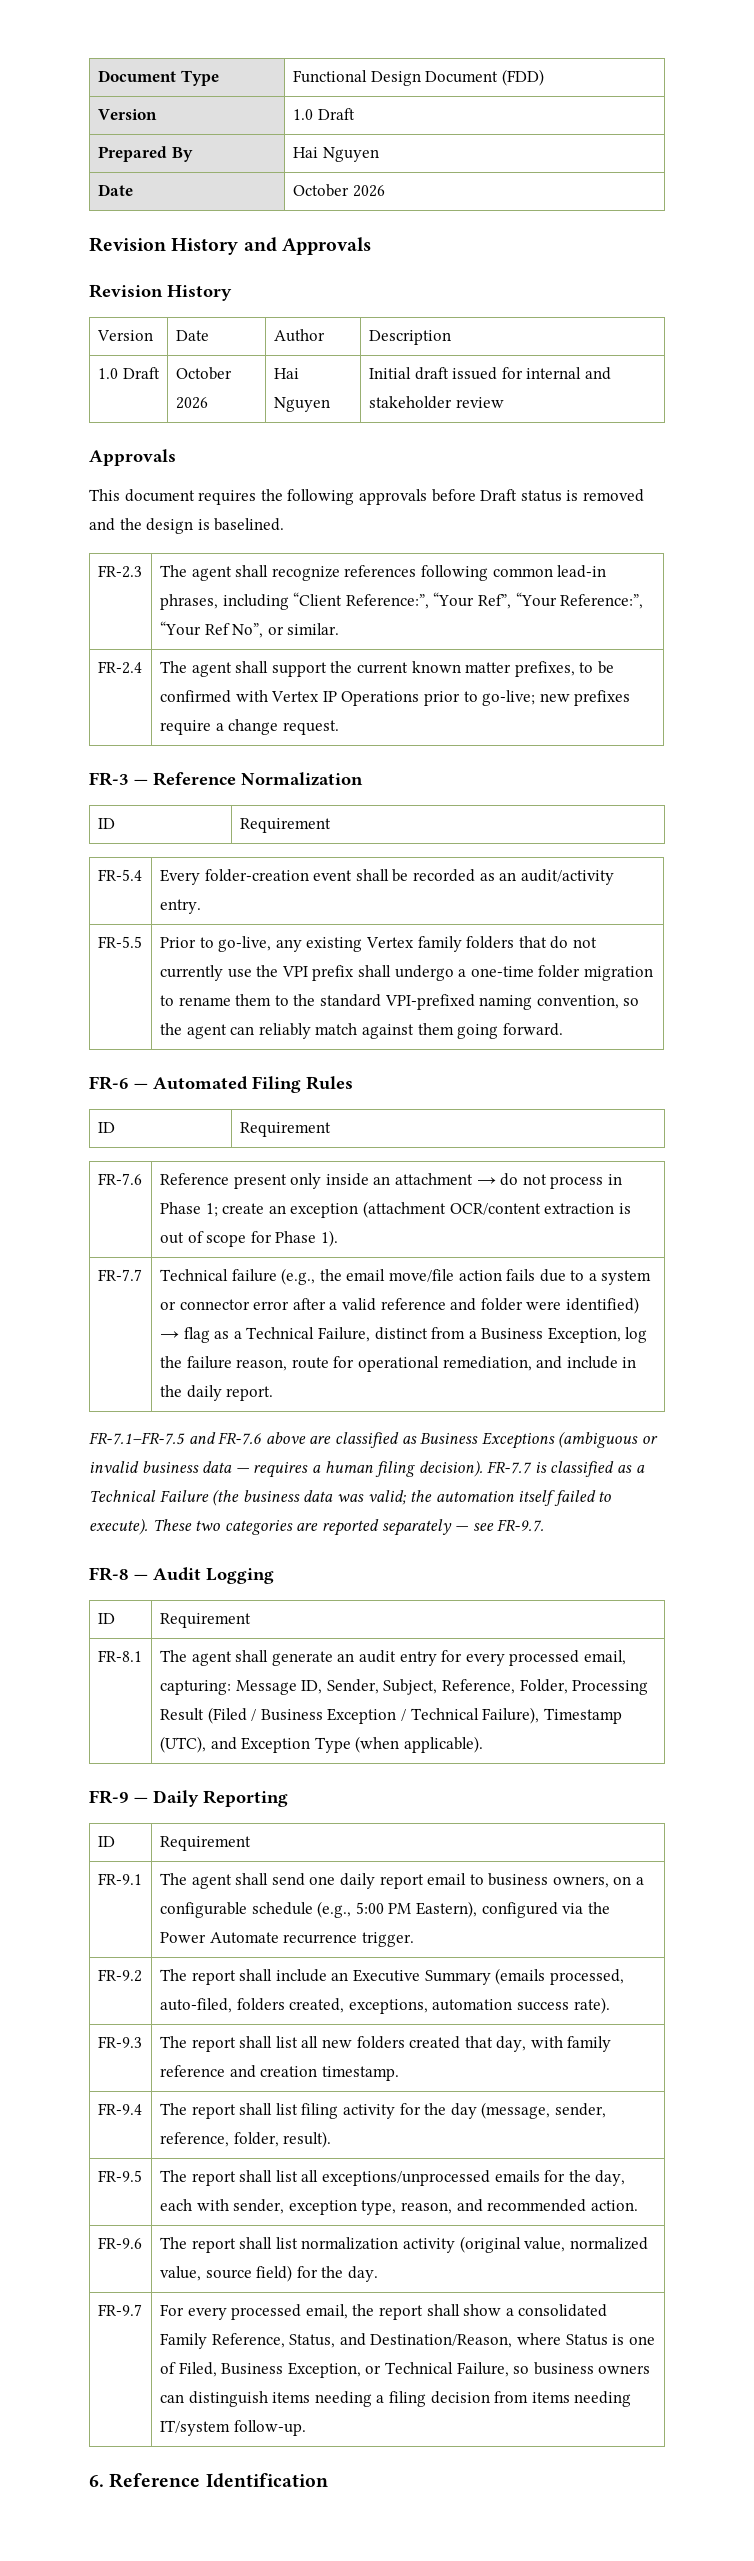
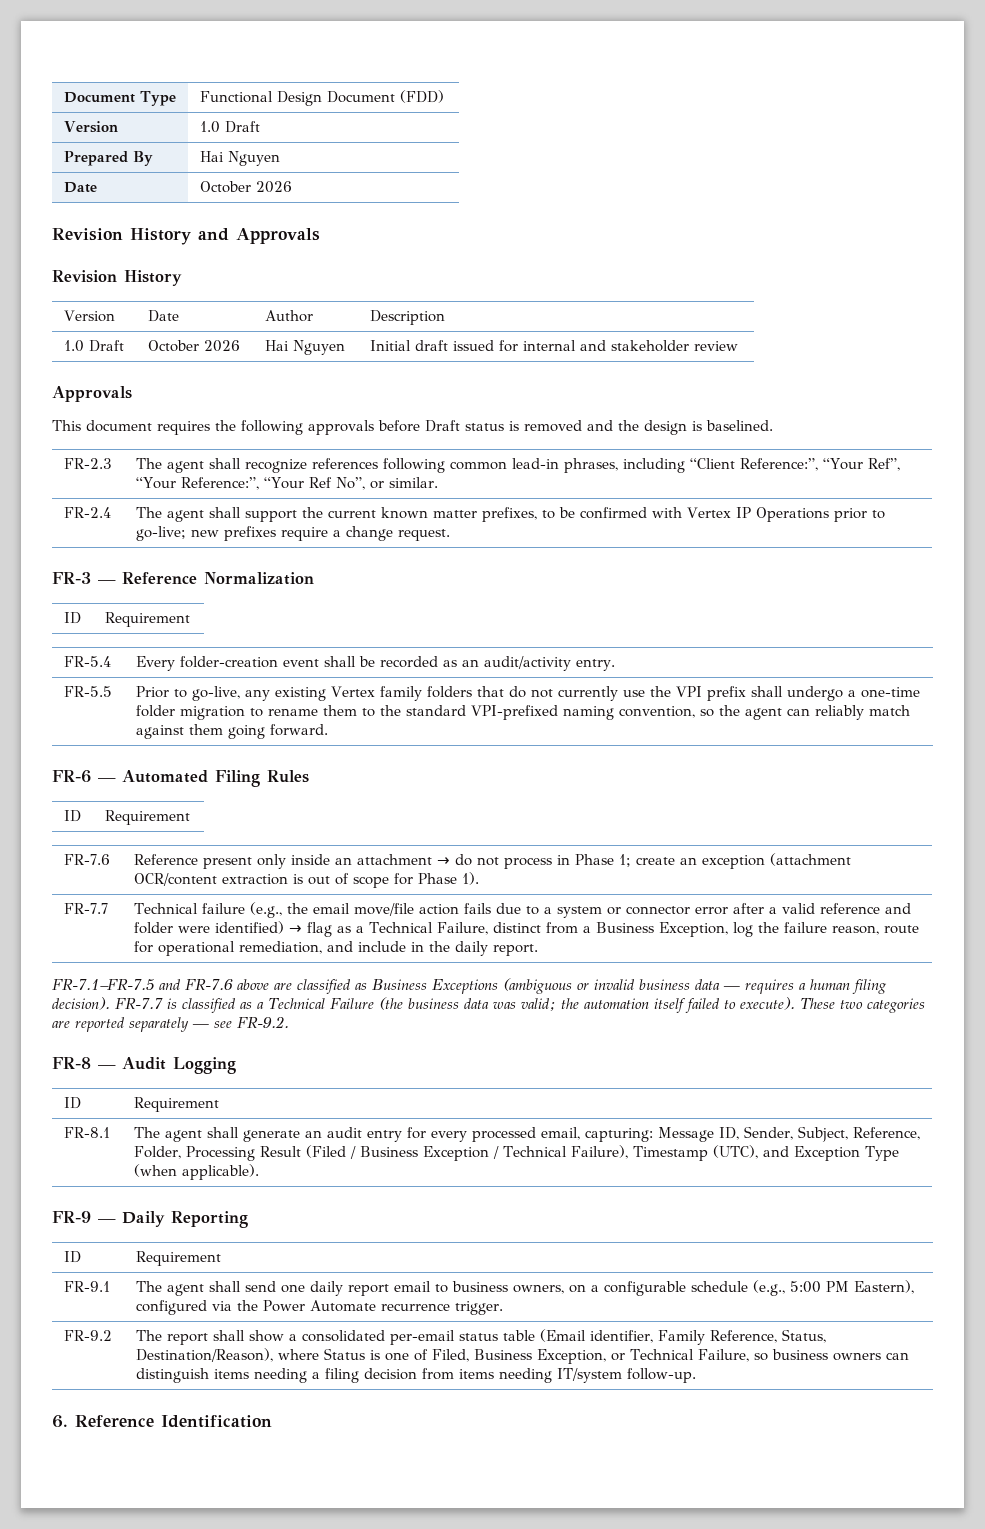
[497,1519,545,1532] FR-9.7. -> [237,1016,289,1029] FR-9.2.
[275,1968,624,1985] [159,1997,610,2014] [97,2036,142,2048] [159,2036,612,2052] [159,2065,399,2081] [97,2103,142,2115] [159,2102,606,2119] [159,2131,332,2148] [97,2170,142,2182] [159,2170,626,2186] [159,2199,638,2215] [97,2237,142,2249] [159,2236,648,2253] [159,2265,378,2282] [97,2304,142,2316] [159,2304,608,2320] include an Executive Summary (emails processed, auto-filed, folders created, exceptions, automation success rate). // FR-9.3 | The report shall list all new folders created that day, with family reference and creation timestamp. // FR-9.4 | The report shall list filing activity for the day (message, sender, reference, folder, result). // FR-9.5 | The report shall list all exceptions/unprocessed emails for the day, each with sender, exception type, reason, and recommended action. // FR-9.6 | The report shall list normalization activity (original value, normalized value, source field) for the day. // FR-9.7 | For every processed email, the report shall show a consolidated -> [248,1329,653,1345] show a consolidated per-email status table (Email identifier,
[339,2333,513,2348] and Destination/Reason, -> [135,1348,273,1362] Destination/Reason),

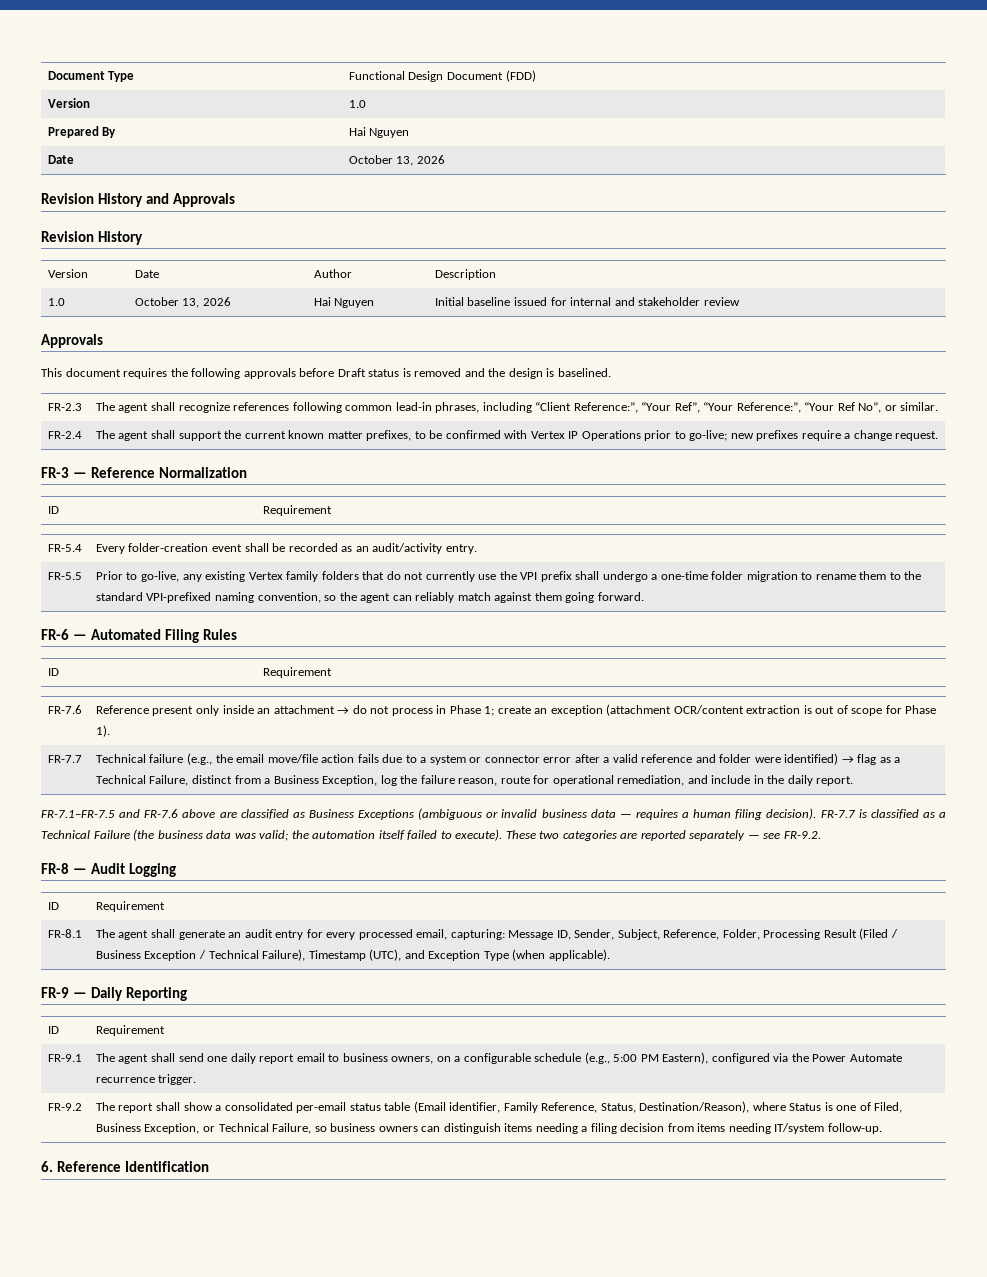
[224,121,260,133] Draft -> (366, 104) none
(251, 187) none -> [396,156,414,166] 13,
[88,340,124,352] [147,340,199,352] Draft | October -> [134,297,200,308] | October 13,
[414,340,448,351] draft -> [467,297,511,306] baseline

